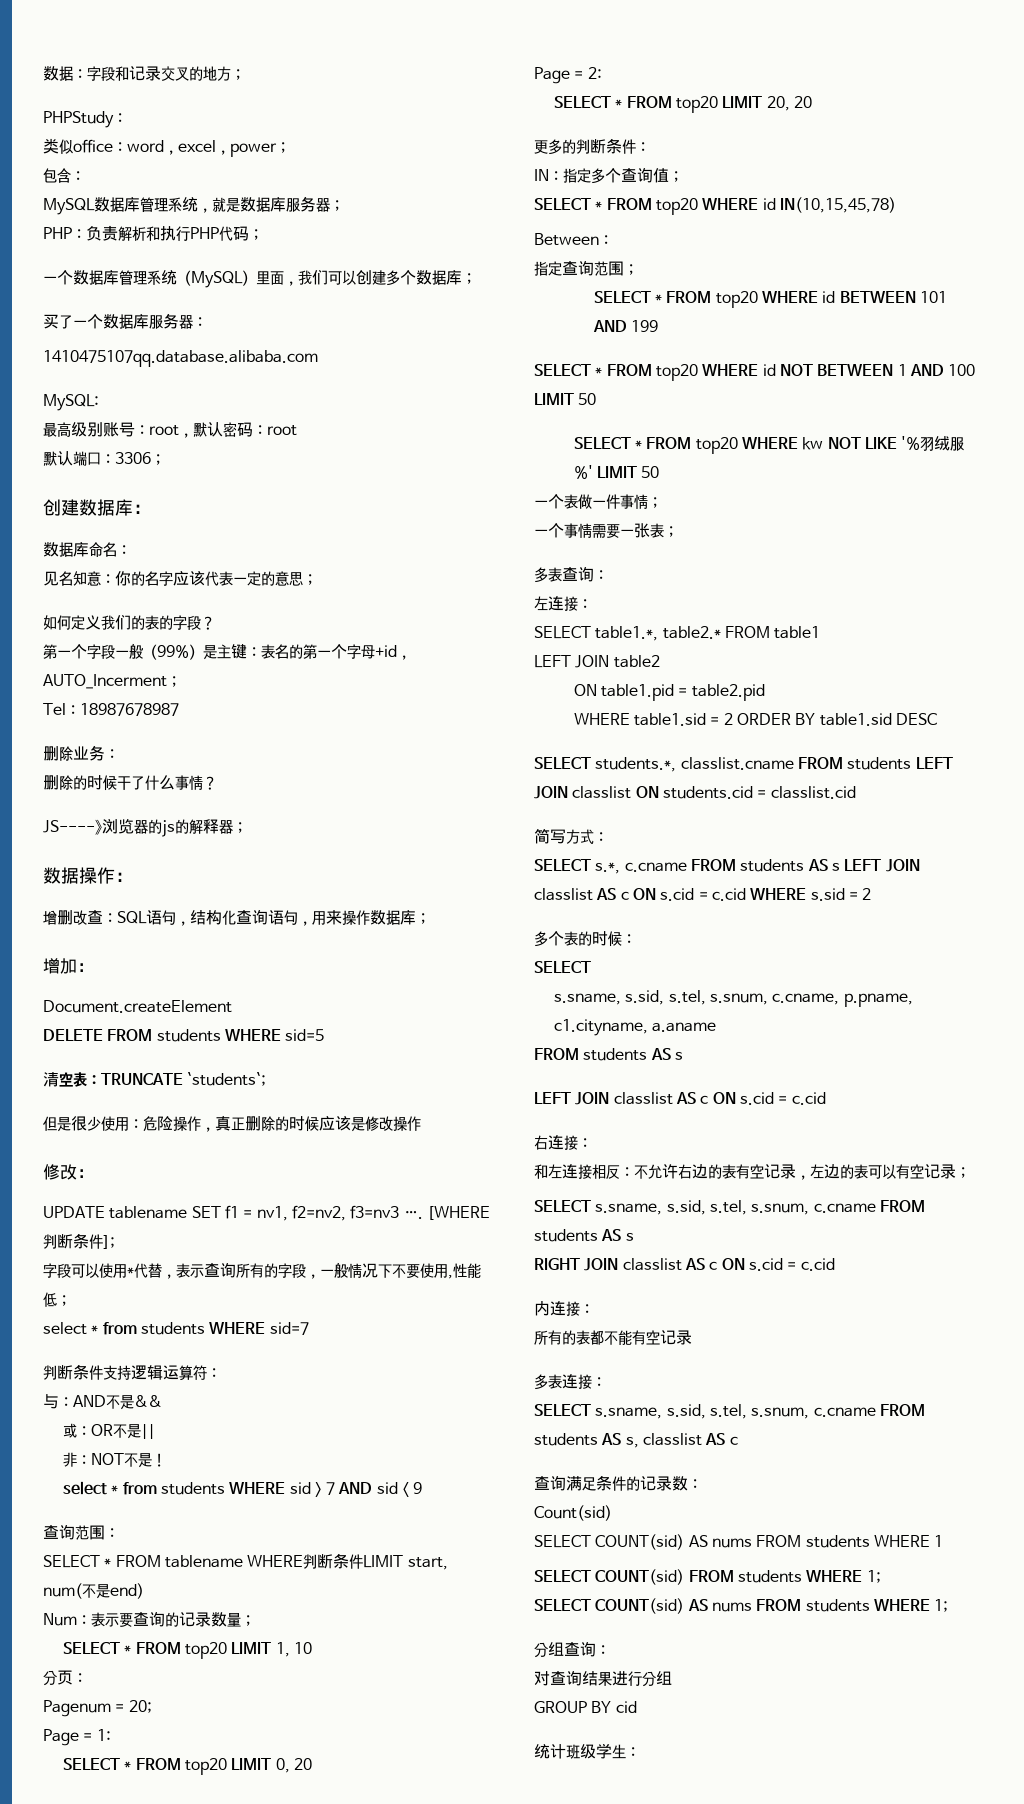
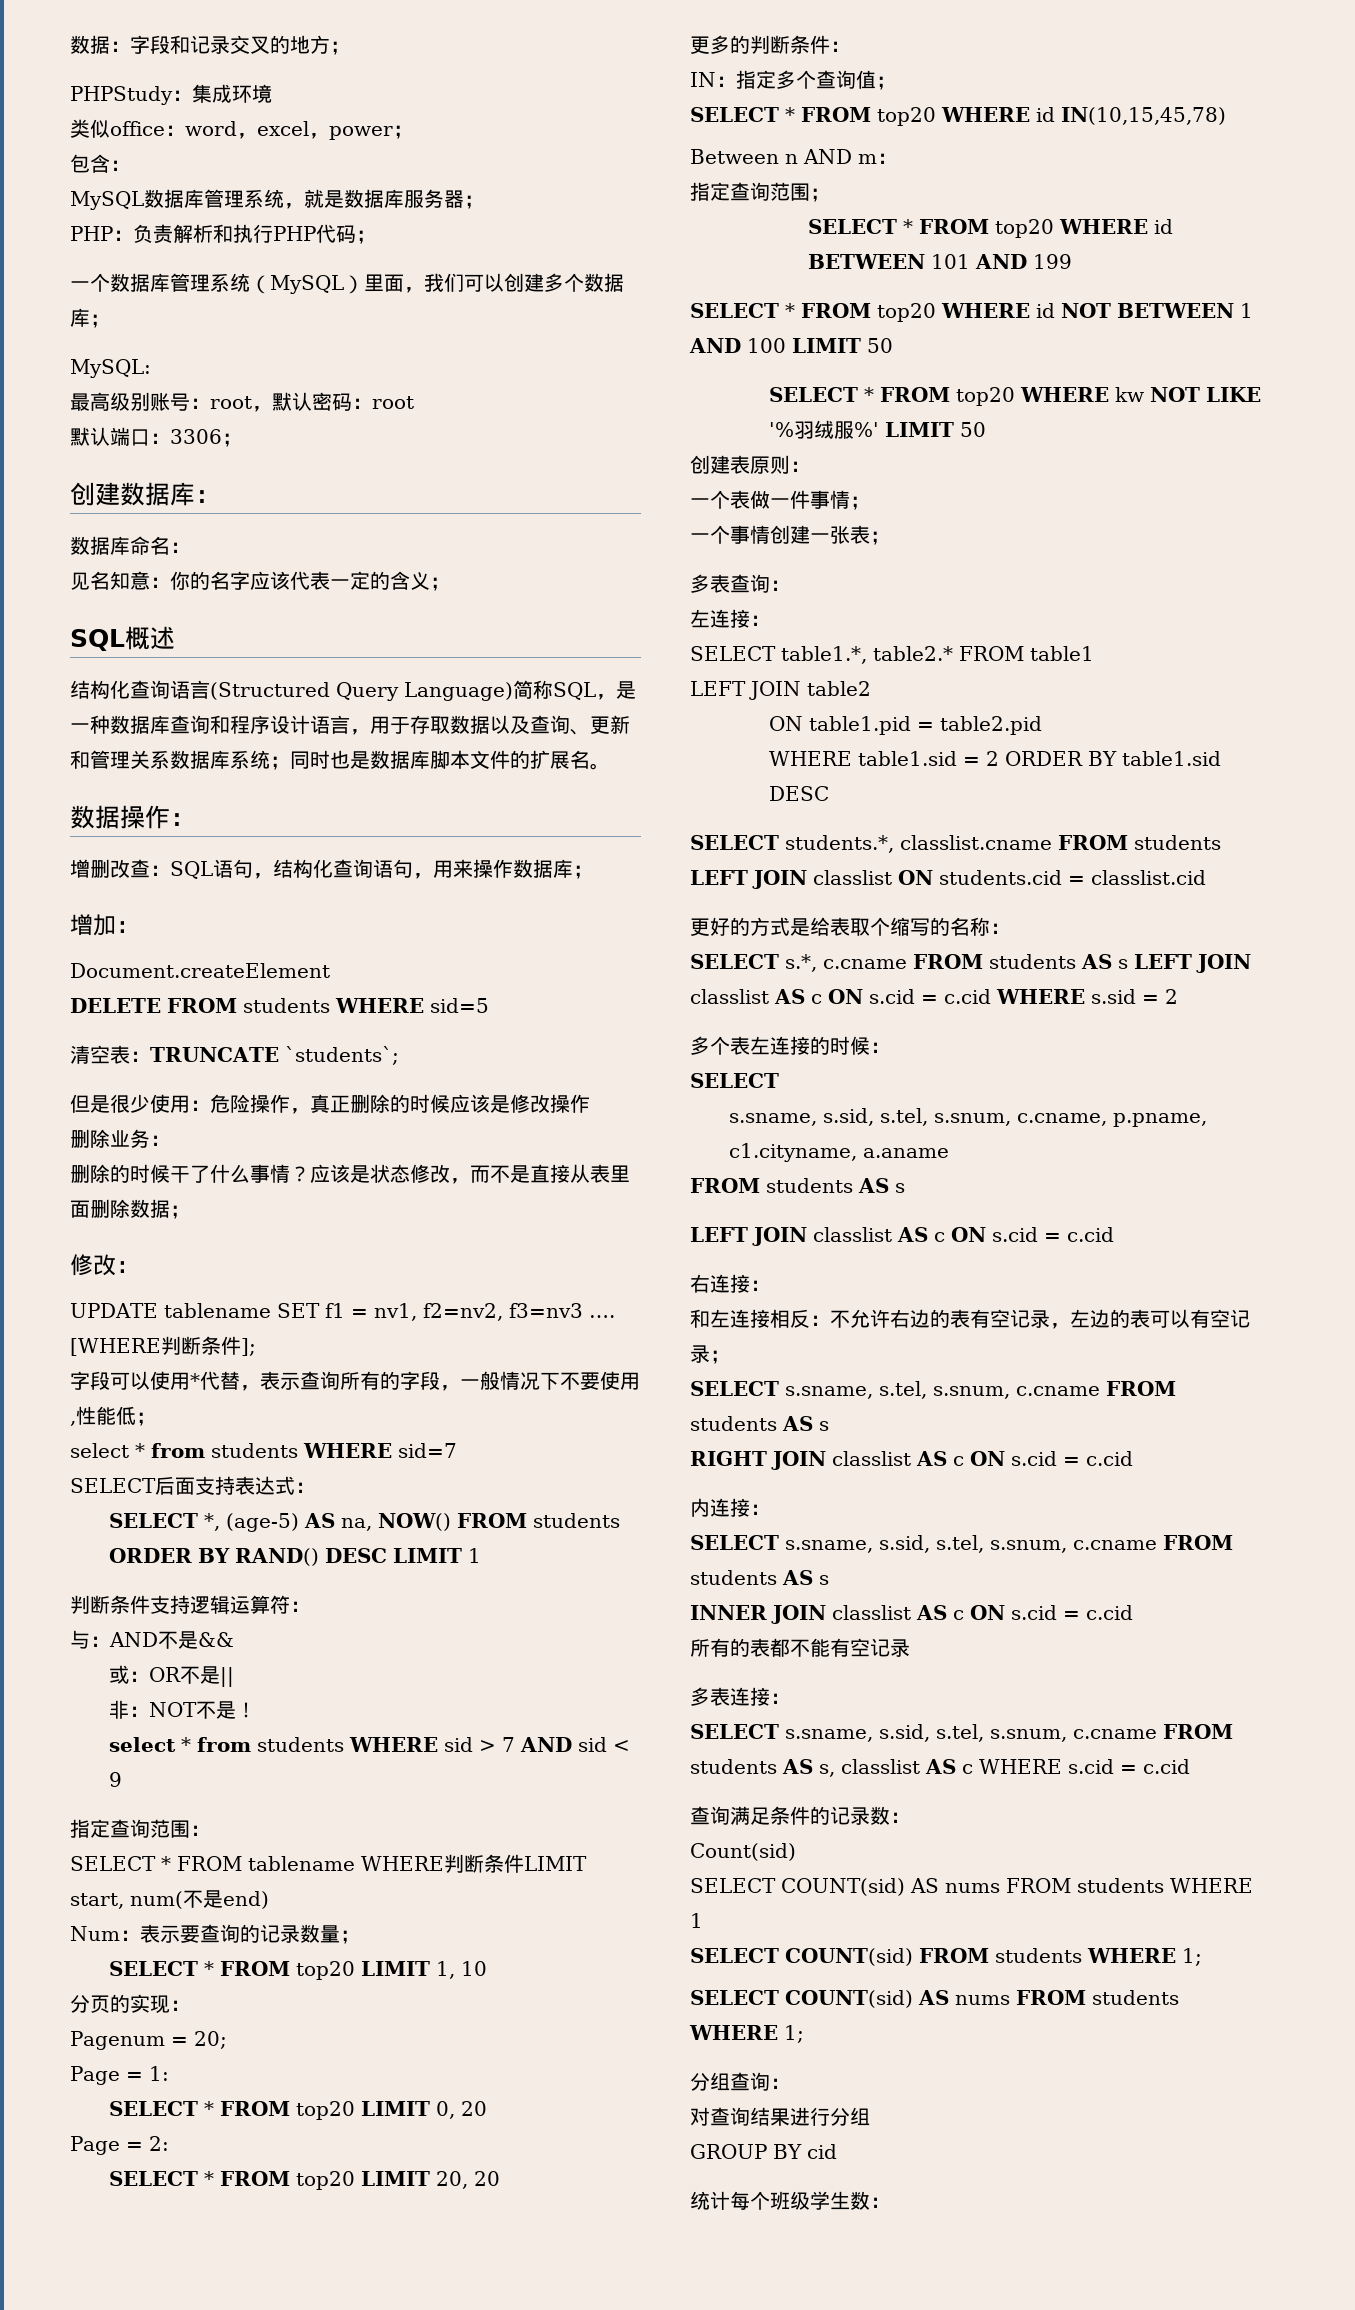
(127, 118) none -> [192,84,272,103] 集成环境
[43,313,207,329] [43,350,318,367] // 买了一个数据库服务器： // 1410475107qq.database.alibaba.com -> (110, 321) none
[275,571,317,586] [43,615,215,630] [43,643,411,660] [43,674,181,689] [43,703,179,716] [43,745,119,761] [43,775,217,791] [43,818,247,837] 意思； // 如何定义我们的表的字段？ // 第一个字段一般（99%）是主键：表名的第一个字母+id，AUTO_Incerment； // Tel：18987678987 // 删除业务： // 删除的时候干了什么事情？ // JS----》浏览器的js的解释器； -> [390,571,450,591] [70,626,175,651] [70,680,636,701] [70,715,630,735] [70,750,610,770] 含义； // SQL概述 // 结构化查询语言(Structured Query Language)简称SQL，是一种数据库查询和程序设计语言，用于存取数据以及查询、更新和管理关系数据库系统；同时也是数据库脚本文件的扩展名。
(421, 1123) none -> [70,1129,170,1148] [70,1164,630,1184] [70,1199,190,1219] // 删除业务： // 删除的时候干了什么事情？应该是状态修改，而不是直接从表里面删除数据；
(309, 1328) none -> [70,1476,315,1495] [109,1513,621,1532] [109,1548,482,1566] // SELECT后面支持表达式： // SELECT *, (age-5) AS na, NOW() FROM students ORDER BY RAND() DESC LIMIT 1
(423, 1488) none -> [70,1819,110,1838] 指定
(73, 1677) none -> [110,1994,170,2014] 的实现
(599, 239) none -> [785,149,877,164] n AND m
(660, 472) none -> [690,455,810,474] // 创建表原则：
[592,524,620,538] 需要 -> [770,525,810,544] 创建
[534,828,594,845] 简写方式 -> [690,917,990,936] 更好的方式是给表取个缩写的名称
(578, 938) none -> [750,1036,810,1055] 左连接
[666,1200,706,1215] s.sid, -> (873, 1392) none
(594, 1309) none -> [690,1535,1233,1553] [690,1570,829,1585] [690,1605,1133,1624] // SELECT s.sname, s.sid, s.tel, s.snum, c.cname FROM students AS s // INNER JOIN classlist AS c ON s.cid = c.cid
(738, 1440) none -> [979,1759,1190,1774] WHERE s.cid = c.cid
(566, 1751) none -> [730,2191,770,2210] 每个
(626, 1751) none -> [850,2191,870,2210] 数

